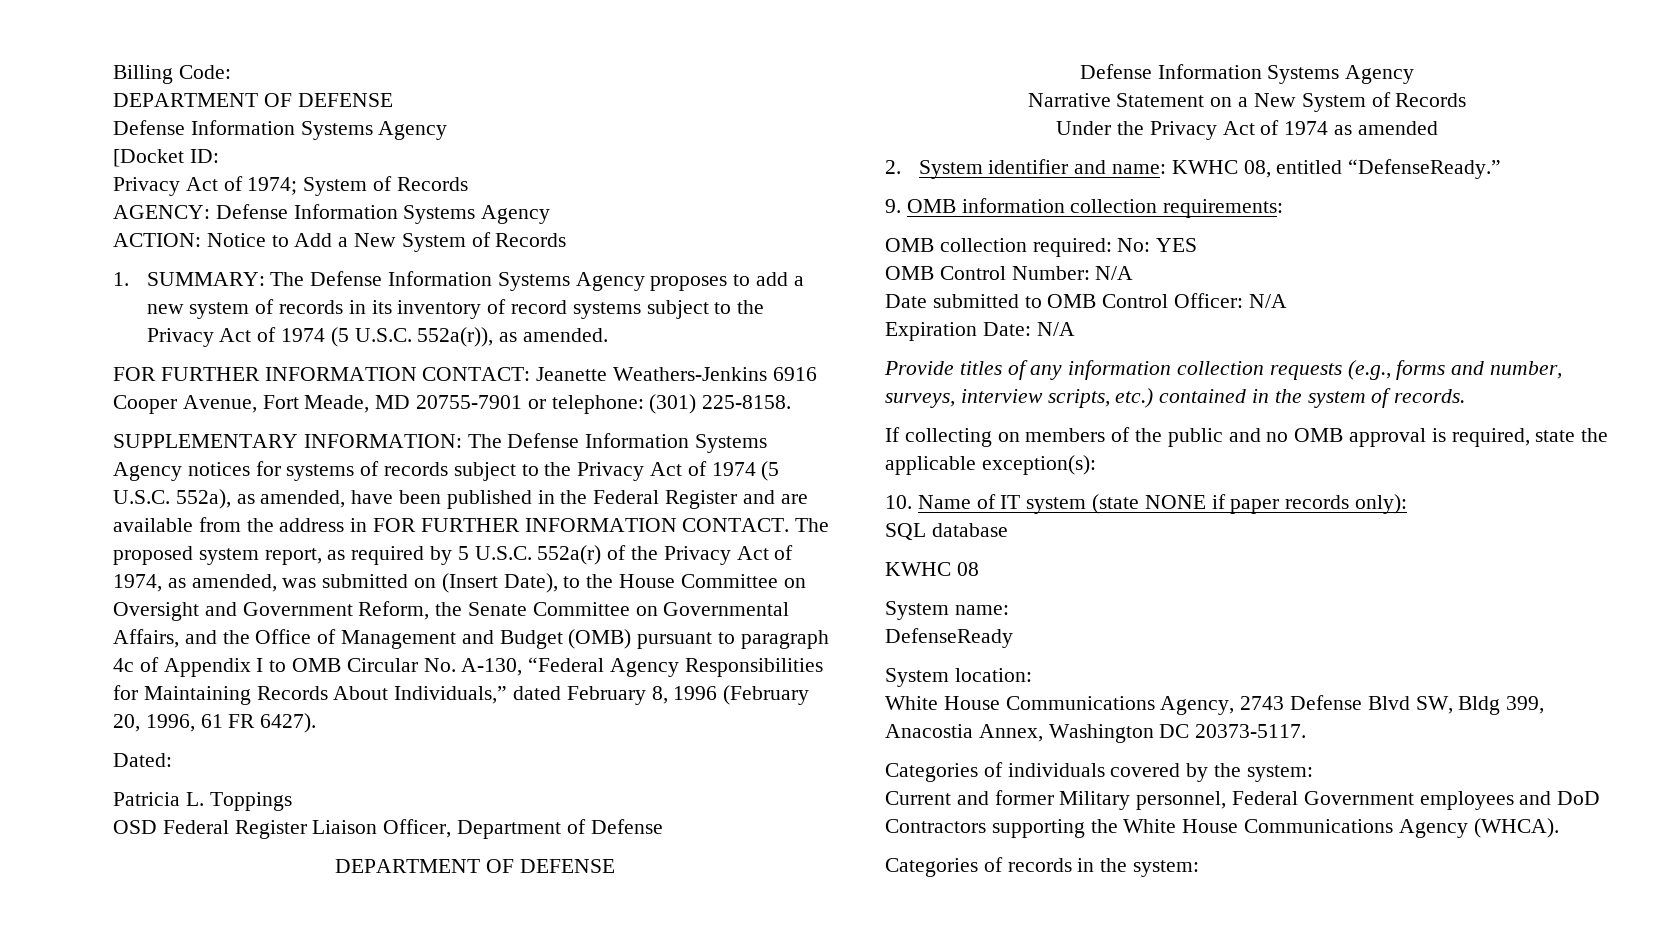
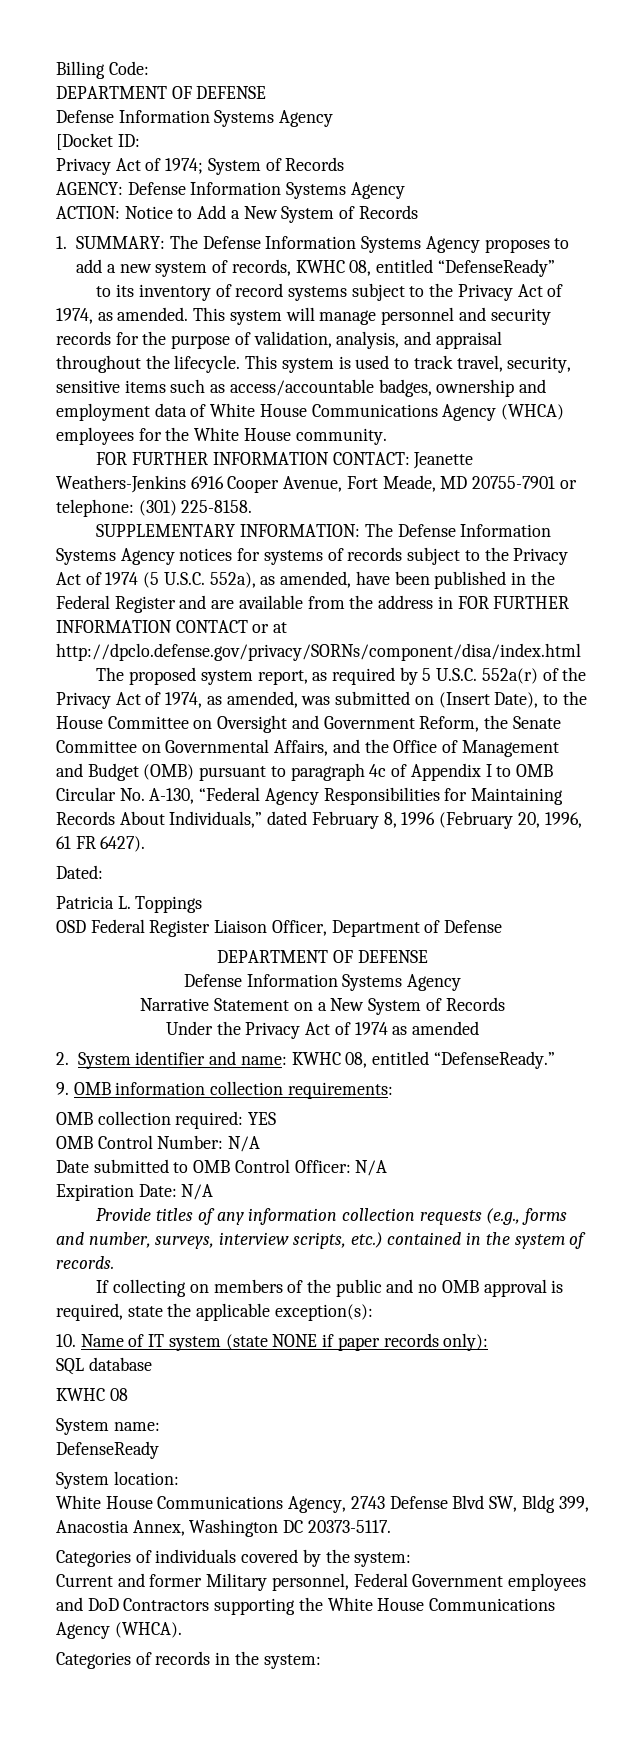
[278,300,366,314] records in -> [231,259,555,277] [96,286,112,297] records, KWHC 08, entitled “DefenseReady” // to
[280,327,608,347] 1974 (5 U.S.C. 552a(r)), as amended. -> [56,307,551,325] [56,331,502,349] [56,355,572,373] [56,379,547,397] [56,403,565,421] [56,427,387,445] 1974, as amended. This system will manage personnel and security records for the purpose of validation, analysis, and appraisal throughout the lifecycle. This system is used to track travel, security, sensitive items such as access/accountable badges, ownership and employment data of White House Communications Agency (WHCA) employees for the White House community.
[682,518,790,532] CONTACT. -> [175,620,288,633] [56,643,581,661] CONTACT or at http://dpclo.defense.gov/privacy/SORNs/component/disa/index.html //
[1117,238,1151,252] No: -> (244, 1120) none

